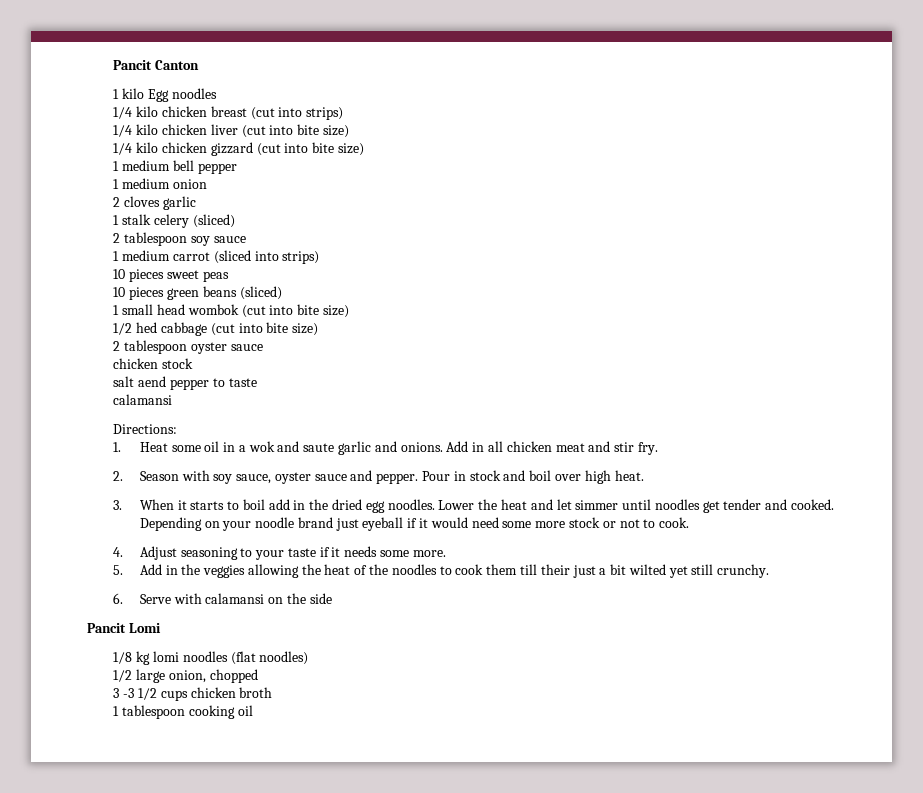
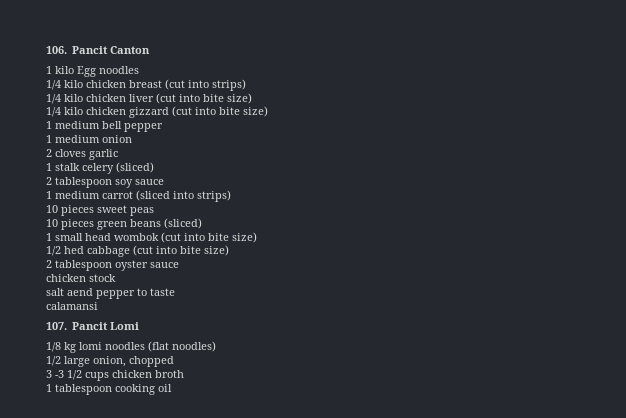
(113, 65) none -> [45,46,67,54] 106.
[113,424,178,434] [113,441,658,455] [113,470,644,484] [113,499,834,513] [139,517,690,531] [113,546,446,560] [113,564,770,578] [113,593,332,604] Directions: // 1. Heat some oil in a wok and saute garlic and onions. Add in all chicken meat and stir fry. // 2. Season with soy sauce, oyster sauce and pepper. Pour in stock and boil over high heat. // 3. When it starts to boil add in the dried egg noodles. Lower the heat and let simmer until noodles get tender and cooked. Depending on your noodle brand just eyeball if it would need some more stock or not to cook. // 4. Adjust seasoning to your taste if it needs some more. // 5. Add in the veggies allowing the heat of the noodles to cook them till their just a bit wilted yet still crunchy. // 6. Serve with calamansi on the side // -> [45,322,67,330] 107.

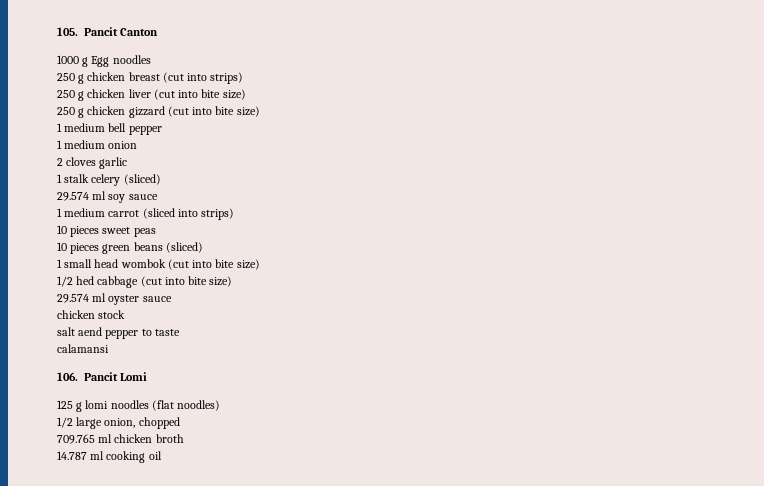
[45,46,67,54] 106. -> [56,27,78,36] 105.
[45,66,74,74] 1 kilo -> [56,55,89,67] 1000 g
[45,80,83,90] 1/4 kilo -> [56,73,85,84] 250 g
[45,94,83,104] 1/4 kilo -> [56,90,85,101] 250 g
[45,107,83,117] 1/4 kilo -> [56,107,85,118] 250 g
[45,177,112,188] 2 tablespoon -> [56,191,107,201] 29.574 ml
[45,260,112,271] 2 tablespoon -> [56,293,107,303] 29.574 ml
[45,322,67,330] 107. -> [56,372,78,381] 106.
[45,342,76,353] 1/8 kg -> [56,400,83,412] 125 g
[45,370,109,381] 3 -3 1/2 cups -> [56,434,113,444] 709.765 ml
[45,384,112,395] 1 tablespoon -> [56,451,105,460] 14.787 ml

